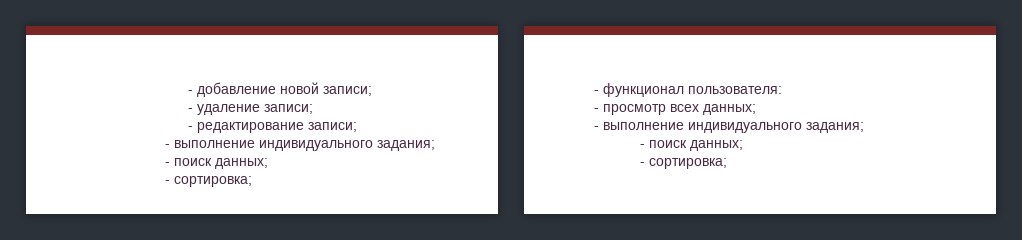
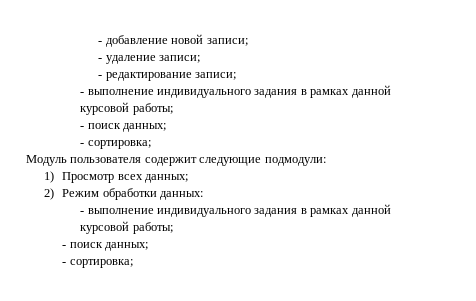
[377,140,436,151] задания; -> [254,85,391,98] [80,102,173,115] задания в рамках данной курсовой работы;
[594,83,782,97] [594,104,756,115] [594,122,864,133] - функционал пользователя: // - просмотр всех данных; // - выполнение индивидуального задания; -> [26,155,326,166] [44,171,188,183] [44,188,203,200] [80,204,391,217] [80,221,173,234] Модуль пользователя содержит следующие подмодули: // 1) Просмотр всех данных; // 2) Режим обработки данных: // - выполнение индивидуального задания в рамках данной курсовой работы;

